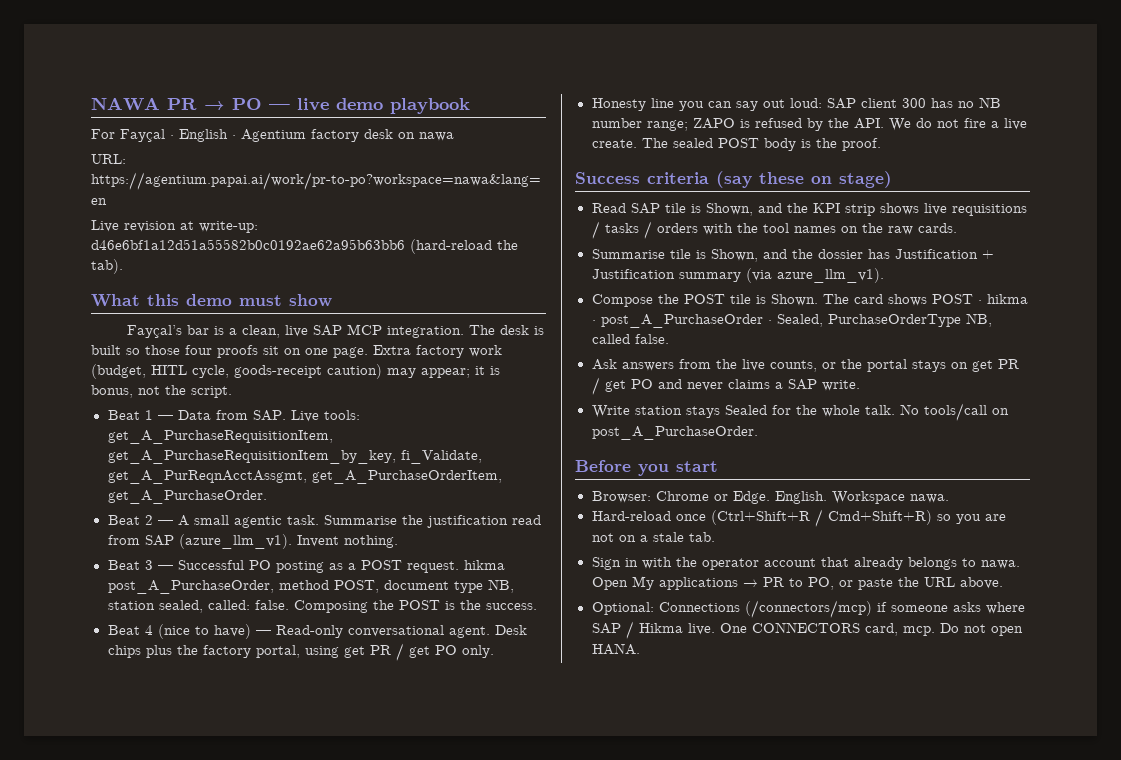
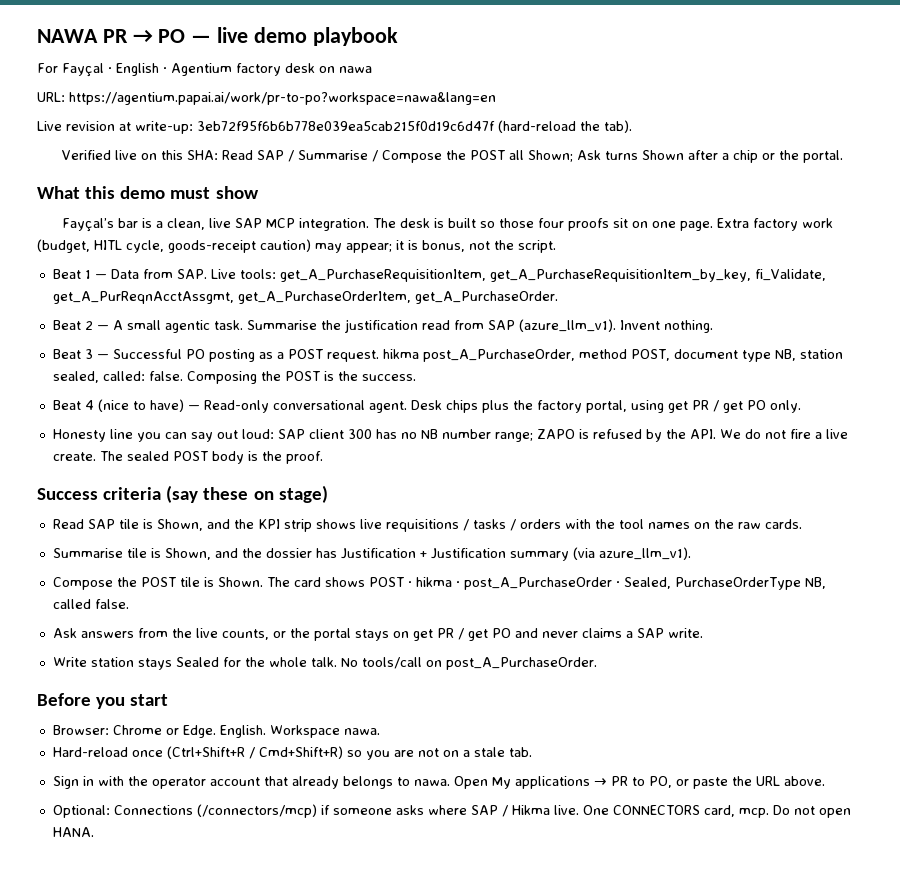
[91,239,405,250] d46e6bf1a12d51a55582b0c0192ae62a95b63bb6 -> [197,121,495,131] 3eb72f95f6b6b778e039ea5cab215f0d19c6d47f
(123, 266) none -> [61,150,843,163] // Verified live on this SHA: Read SAP / Summarise / Compose the POST all Shown; Ask turns Shown after a chip or the portal.

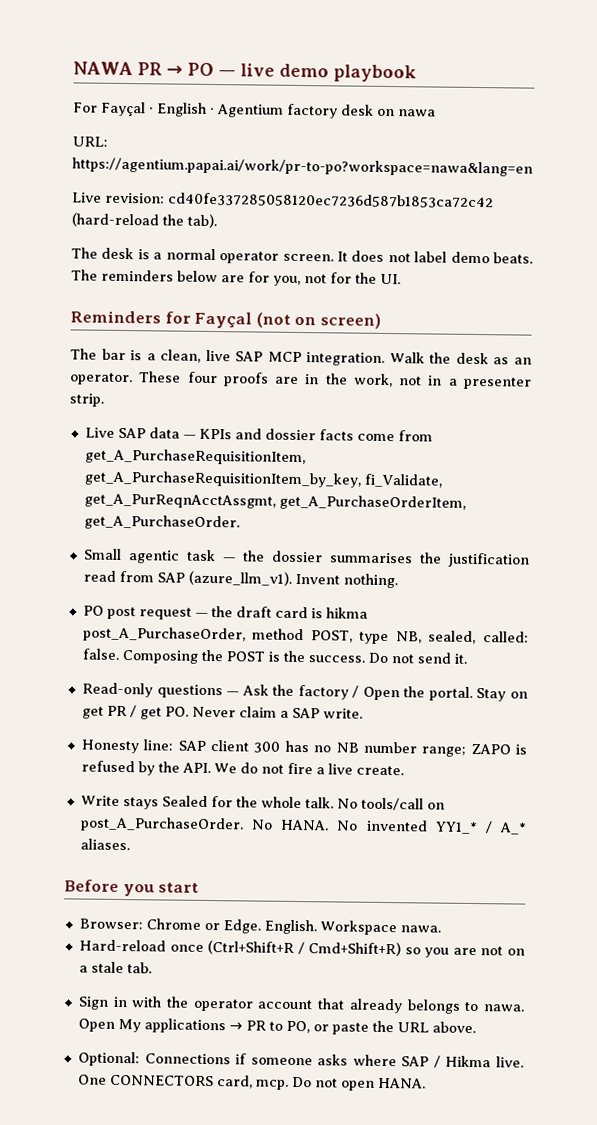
[66,121,495,134] revision at write-up: 3eb72f95f6b6b778e039ea5cab215f0d19c6d47f -> [105,192,494,209] revision: cd40fe337285058120ec7236d587b1853ca72c42
[61,150,843,163] [37,186,259,199] [61,218,114,232] Verified live on this SHA: Read SAP / Summarise / Compose the POST all Shown; Ask turns Shown after a chip or the portal. // What this demo must show // Fayçal’s -> [71,247,534,264] [71,269,401,287] [70,310,381,329] [70,348,97,360] The desk is a normal operator screen. It does not label demo beats. The reminders below are for you, not for the UI. // Reminders for Fayçal (not on screen) // The
[372,218,833,231] [37,239,556,253] [52,269,276,279] The desk is built so those four proofs sit on one page. Extra factory work (budget, HITL cycle, goods-receipt caution) may appear; it is bonus, not the script. // Beat 1 — Data from SAP. Live tools: -> [389,352,532,365] [70,371,532,390] [69,393,104,407] [84,427,433,442] Walk the desk as an operator. These four proofs are in the work, not in a presenter strip. // Live SAP data — KPIs and dossier facts come from
[52,320,317,333] Beat 2 — A small agentic task. Summarise -> [83,548,413,564] Small agentic task — the dossier summarises
[52,349,379,362] Beat 3 — Successful PO posting as a POST request. -> [82,605,323,620] PO post request — the draft card is
[673,349,738,359] document -> (353, 636) none
[799,349,843,359] station -> (422, 637) none
[52,399,801,413] [52,429,274,442] // Beat 4 (nice to have) — Read-only conversational agent. Desk chips plus the factory portal, using get PR / get PO only. // Honesty line you can say out loud: -> [367,652,467,664] [81,682,529,702] [81,705,363,720] [80,739,174,754] Do not send it. // Read-only questions — Ask the factory / Open the portal. Stay on get PR / get PO. Never claim a SAP write. // Honesty line:
[99,451,323,464] [37,485,328,503] [52,519,802,532] [52,547,691,561] [52,577,826,590] [52,599,129,609] [52,628,703,641] The sealed POST body is the proof. // Success criteria (say these on stage) // Read SAP tile is Shown, and the KPI strip shows live requisitions / tasks / orders with the tool names on the raw cards. // Summarise tile is Shown, and the dossier has Justification + Justification summary (via azure_llm_v1). // Compose the POST tile is Shown. The card shows POST · hikma · post_A_PurchaseOrder · Sealed, PurchaseOrderType NB, called false. // Ask answers from the live counts, or the portal stays on get PR / get PO and never claims a SAP write. -> (404, 770) none
[90,657,134,667] station -> (120, 800) none
(597, 663) none -> [251,819,527,835] [79,838,130,851] No HANA. No invented YY1_* / A_* aliases.
[196,804,317,818] (/connectors/mcp) -> (231, 1059) none

